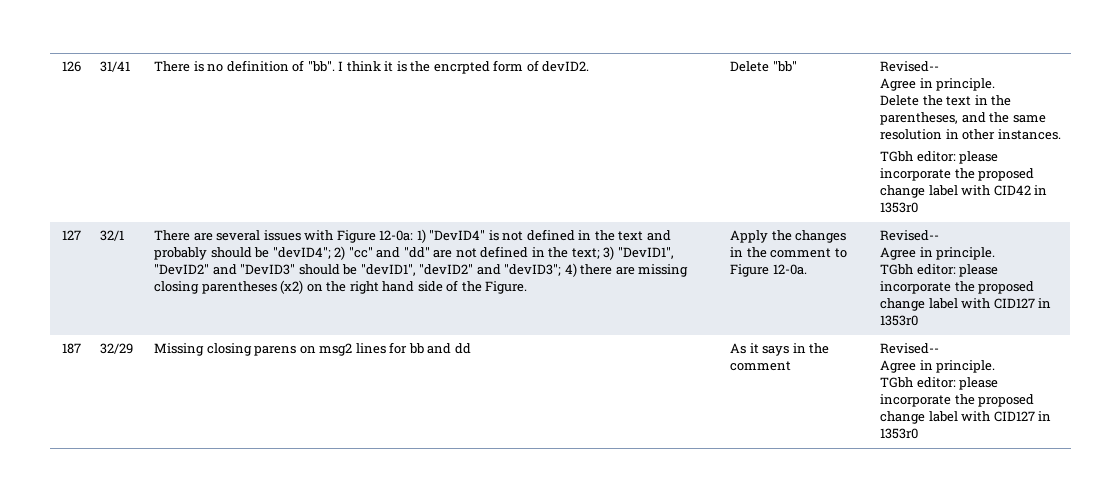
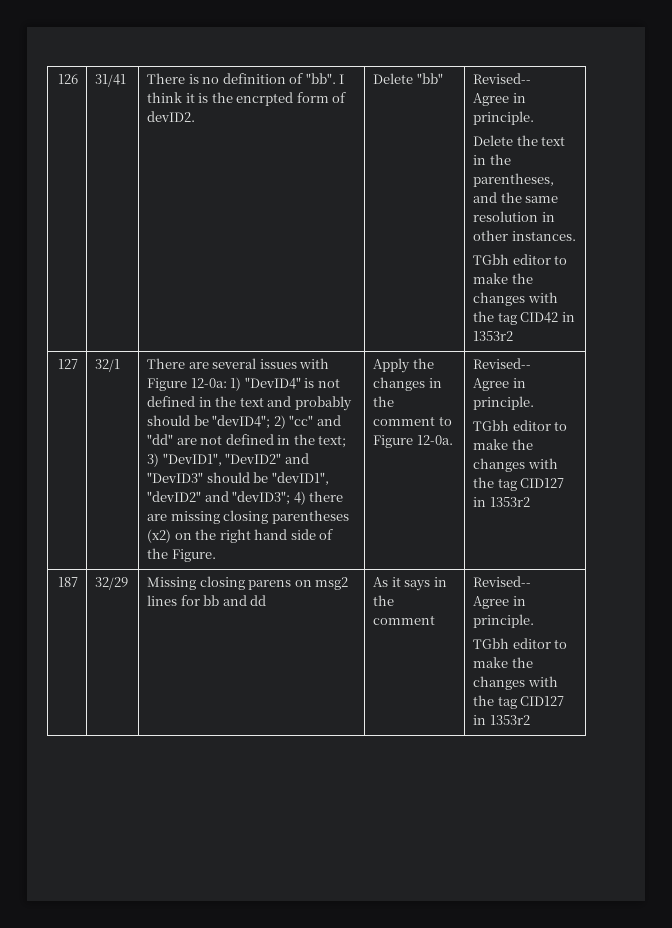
[916,151,999,164] [880,168,1035,181] [880,185,991,198] editor: please incorporate the proposed change label with -> [512,254,568,265] [473,273,533,284] [473,292,558,306] [473,311,517,325] editor to make the changes with the tag
[880,202,919,213] 1353r0 -> [473,331,514,341] 1353r2
[916,264,999,277] [880,281,1035,294] [880,298,1052,311] [880,315,919,326] editor: please incorporate the proposed change label with CID127 in 1353r0 -> [512,420,568,431] [473,439,533,450] [473,458,558,472] [473,477,565,491] [473,497,530,507] editor to make the changes with the tag CID127 in 1353r2
[916,377,999,390] [880,394,1035,407] [880,411,1052,424] [880,428,919,439] editor: please incorporate the proposed change label with CID127 in 1353r0 -> [512,638,568,649] [473,657,533,668] [473,676,558,690] [473,695,565,709] [473,715,530,725] editor to make the changes with the tag CID127 in 1353r2

